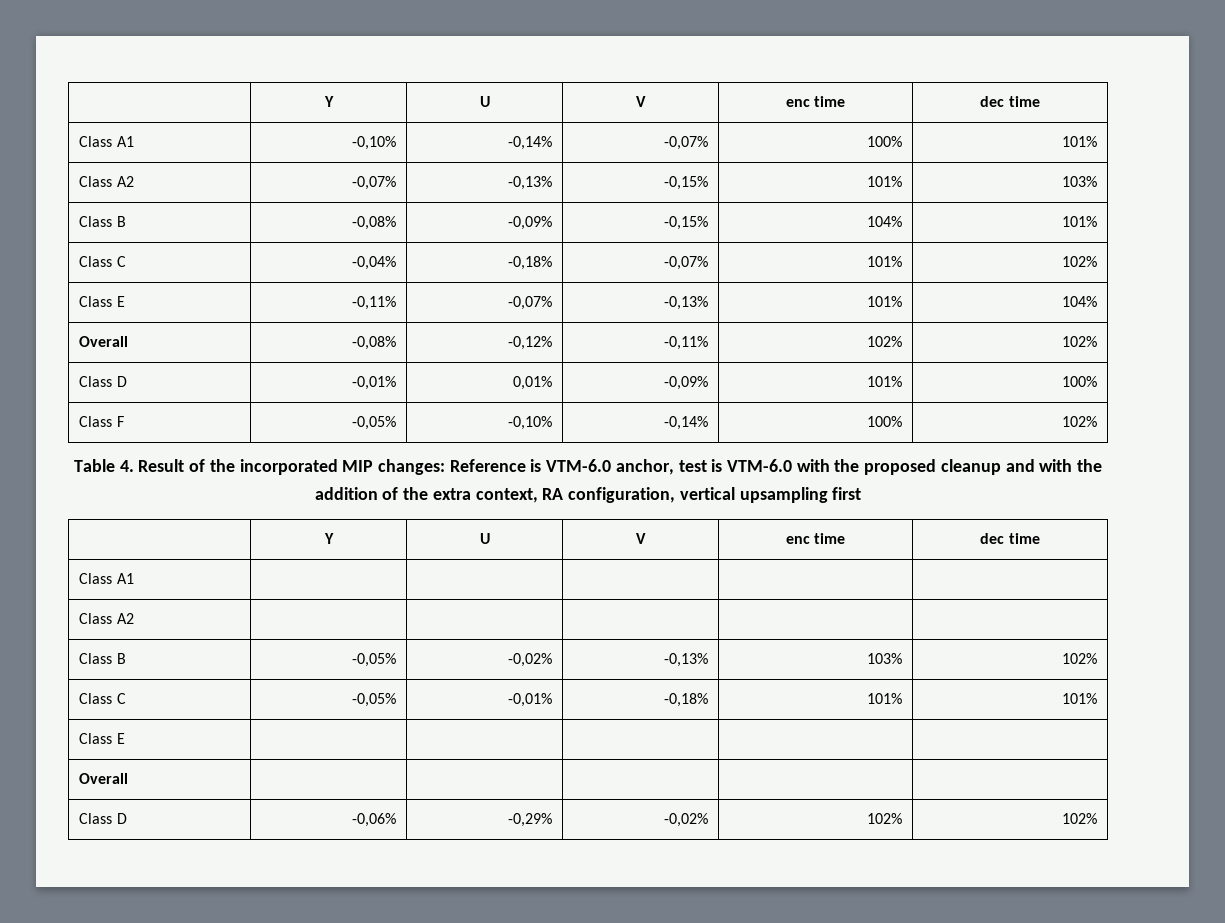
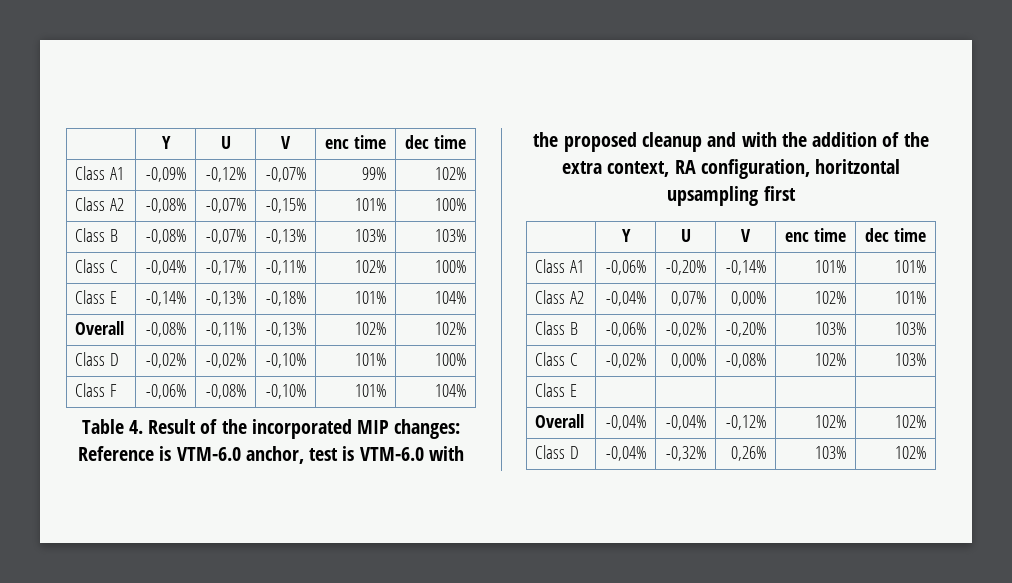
[323,96,334,107] [479,96,490,107] [636,96,646,107] [785,96,846,107] [980,96,1040,107] [79,136,134,147] [351,136,396,150] [507,136,552,150] [663,136,708,150] [866,136,902,147] [1061,136,1097,147] [79,176,134,187] [351,176,396,190] [507,176,552,190] | Y | U | V | enc time | dec time // Class A1 | -0,10% | -0,14% | -0,07% | 100% | 101% // Class A2 | -0,07% | -0,13% -> [161,136,171,149] [220,136,231,149] [281,136,291,149] [325,135,386,149] [405,135,466,149] [75,166,124,180] [145,167,187,182] [205,167,247,182] [265,167,307,182] [361,167,387,180] [434,167,467,180] [75,197,124,211] [145,198,187,213] [205,198,247,213] | Y | U | V | enc time | dec time // Class A1 | -0,09% | -0,12% | -0,07% | 99% | 102% // Class A2 | -0,08% | -0,07%
[1061,176,1097,187] 103% -> [434,198,467,211] 100%
[507,216,552,230] [663,216,708,230] [866,216,902,227] [1061,216,1097,227] -0,09% | -0,15% | 104% | 101% -> [205,229,247,244] [265,229,307,244] [354,229,387,242] [434,229,467,242] -0,07% | -0,13% | 103% | 103%
[507,256,552,270] [663,256,708,270] [866,256,902,267] [1061,256,1097,267] [79,296,125,307] [351,296,396,310] [507,296,552,310] [663,296,708,310] -0,18% | -0,07% | 101% | 102% // Class E | -0,11% | -0,07% | -0,13% -> [205,260,247,275] [265,260,307,275] [354,260,387,273] [434,260,467,273] [75,290,117,304] [145,291,187,306] [205,291,247,306] [265,291,307,306] -0,17% | -0,11% | 102% | 100% // Class E | -0,14% | -0,13% | -0,18%
[507,336,552,350] [663,336,708,350] [866,336,902,347] [1061,336,1097,347] [79,376,127,387] [351,376,396,390] [512,376,552,390] [663,376,708,390] -0,12% | -0,11% | 102% | 102% // Class D | -0,01% | 0,01% | -0,09% -> [205,322,247,337] [265,322,307,337] [354,322,387,335] [434,322,467,335] [75,352,119,366] [145,353,187,368] [205,353,247,368] [265,353,307,368] -0,11% | -0,13% | 102% | 102% // Class D | -0,02% | -0,02% | -0,10%
[351,416,396,430] [507,416,552,430] [663,416,708,430] [866,416,902,427] [1061,416,1097,427] -0,05% | -0,10% | -0,14% | 100% | 102% -> [145,384,187,399] [205,384,247,399] [265,384,307,399] [354,384,387,397] [434,384,467,397] -0,06% | -0,08% | -0,10% | 101% | 104%
[679,487,735,500] vertical -> [815,159,901,174] horitzontal
[79,613,134,624] [79,653,126,664] [351,653,396,667] [507,653,552,667] [663,653,708,667] [866,653,902,664] [1061,653,1097,664] [79,693,126,704] [351,693,396,707] [507,693,552,707] [663,693,708,707] [866,693,902,704] [1061,693,1097,704] [79,733,125,744] [79,773,129,784] [79,813,127,824] [351,813,396,827] [507,813,552,827] [663,813,708,827] [866,813,902,824] [1061,813,1097,824] | | | | // Class A2 | | | | | // Class B | -0,05% | -0,02% | -0,13% | 103% | 102% // Class C | -0,05% | -0,01% | -0,18% | 101% | 101% // Class E | | | | | // Overall | | | | | // Class D | -0,06% | -0,29% | -0,02% | 102% | 102% -> [605,260,647,275] [665,260,707,275] [725,260,767,275] [814,260,847,273] [894,260,927,273] [535,290,584,304] [605,291,647,306] [670,291,707,306] [730,291,767,306] [814,291,847,304] [894,291,927,304] [535,321,578,335] [605,322,647,337] [665,322,707,337] [725,322,767,337] [814,322,847,335] [894,322,927,335] [535,352,578,366] [605,353,647,368] [670,353,707,368] [725,353,767,368] [814,353,847,366] [894,353,927,366] [535,383,577,397] [535,414,585,428] [605,415,647,430] [665,415,707,430] [725,415,767,430] [814,415,847,428] [894,415,927,428] [535,445,579,459] [605,446,647,461] [665,446,707,461] [730,446,767,461] [814,446,847,459] [894,446,927,459] -0,06% | -0,20% | -0,14% | 101% | 101% // Class A2 | -0,04% | 0,07% | 0,00% | 102% | 101% // Class B | -0,06% | -0,02% | -0,20% | 103% | 103% // Class C | -0,02% | 0,00% | -0,08% | 102% | 103% // Class E | | | | | // Overall | -0,04% | -0,04% | -0,12% | 102% | 102% // Class D | -0,04% | -0,32% | 0,26% | 103% | 102%

